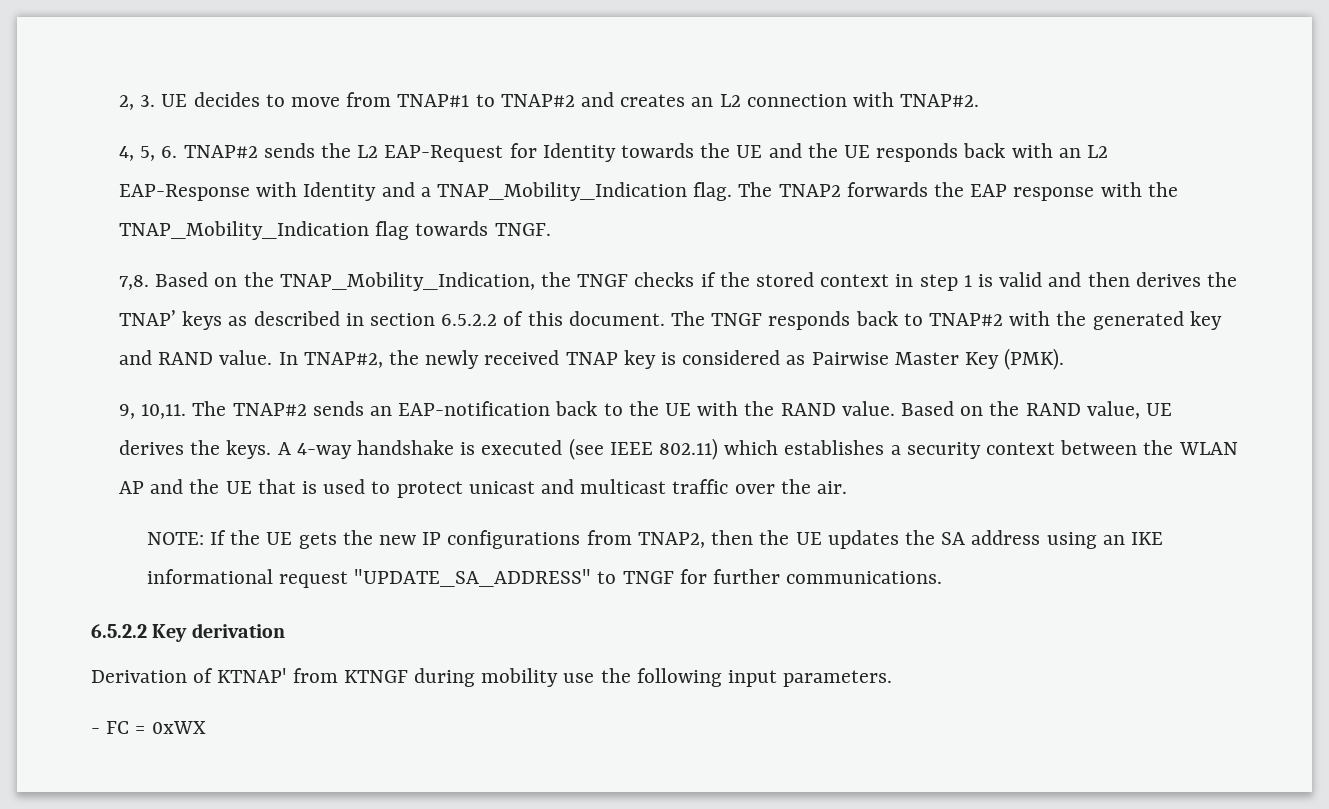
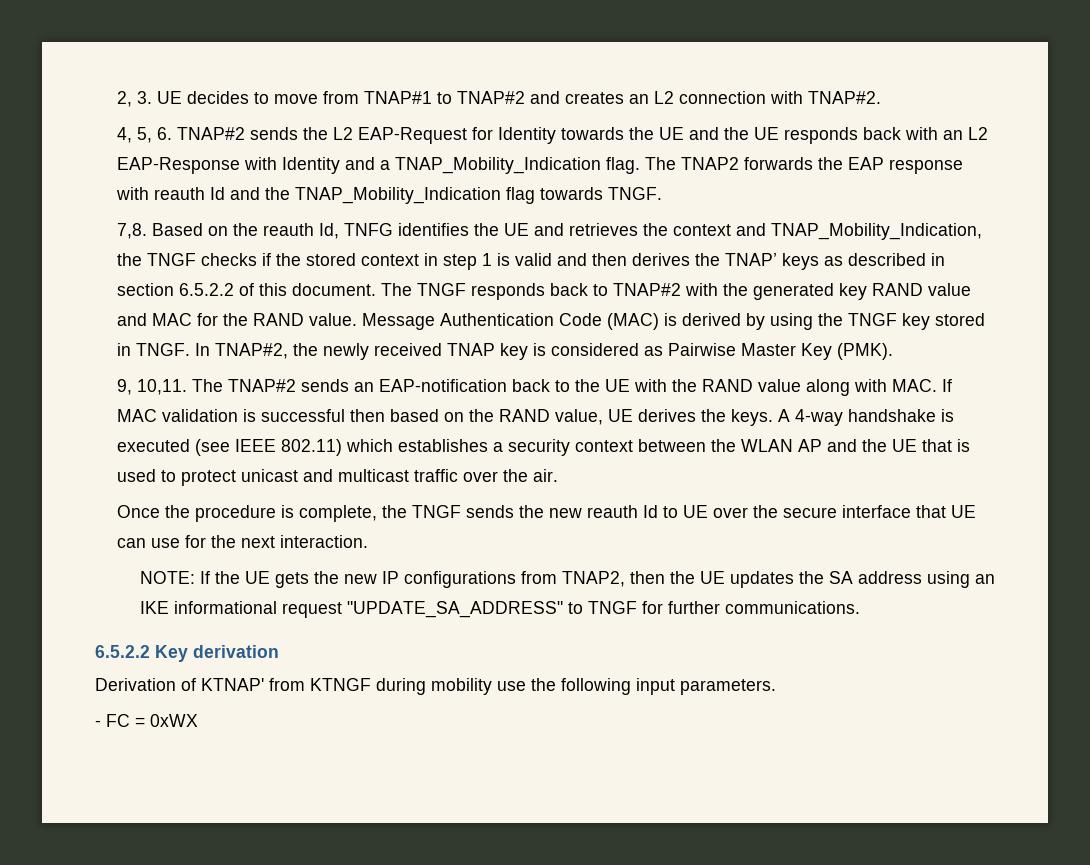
(1142, 189) none -> [154,187,261,200] reauth Id and
(274, 279) none -> [263,223,767,239] reauth Id, TNFG identifies the UE and retrieves the context and
[118,350,273,365] and RAND value. -> [872,283,972,296] [117,313,986,330] [117,343,191,356] RAND value and MAC for the RAND value. Message Authentication Code (MAC) is derived by using the TNGF key stored in TNGF.
[841,401,955,416] value. Based -> [758,379,953,396] [117,409,440,422] value along with MAC. If MAC validation is successful then based
(848, 487) none -> [117,505,977,522] [117,535,369,548] // Once the procedure is complete, the TNGF sends the new reauth Id to UE over the secure interface that UE can use for the next interaction.

